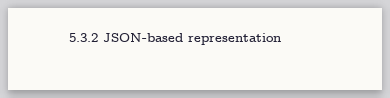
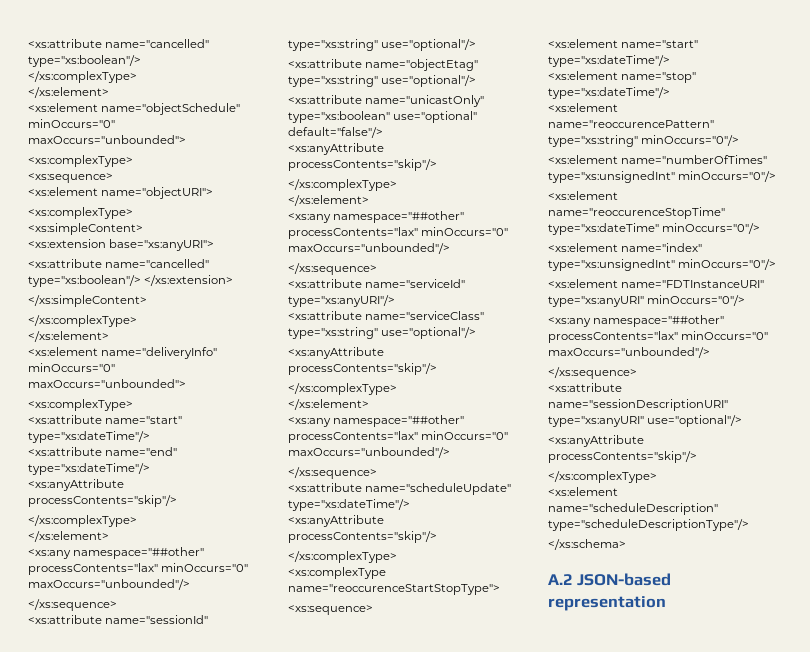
[69,33,98,42] 5.3.2 -> [28,39,210,48] [28,55,141,67] [28,71,137,83] [28,87,109,98] [28,103,241,115] [28,119,115,128] [28,135,186,144] [28,155,133,167] [28,173,113,183] [28,187,214,199] [28,207,133,219] [28,223,143,235] [28,239,215,251] [28,259,210,268] [28,275,234,287] [28,295,147,307] [28,315,137,327] [28,331,109,342] [28,347,218,359] [28,363,115,372] [28,379,186,388] [28,399,133,411] [28,415,183,424] [28,431,150,443] [28,447,178,456] [28,463,150,475] [28,479,124,491] [28,495,177,507] [28,515,137,527] [28,531,109,542] [28,547,205,559] [28,563,249,575] [28,579,190,590] [28,599,117,611] [28,615,209,624] [288,39,477,51] [288,59,479,71] [288,75,477,87] [288,95,485,107] [288,111,478,123] [288,127,383,138] [288,143,384,155] [288,159,437,171] [288,179,397,191] [288,195,369,206] [288,211,465,223] [288,227,509,239] [288,243,450,254] [288,263,377,275] [288,279,466,288] [288,295,395,307] [288,311,485,320] [288,327,477,339] [288,347,384,359] [288,363,437,375] [288,383,397,395] [288,399,369,410] [288,415,465,427] [288,431,509,443] [288,447,450,458] [288,467,377,479] [288,483,512,495] [288,499,410,511] [288,515,384,527] [288,531,437,543] [288,551,397,563] [288,567,386,579] [288,584,500,595] [288,605,373,615] [548,39,699,48] [548,55,670,67] [548,71,697,83] [548,87,670,99] [548,103,618,112] [548,120,714,128] [548,135,740,147] [548,155,768,164] [548,171,777,183] [548,191,618,200] [548,207,725,219] [548,223,761,235] [548,243,703,252] [548,259,777,271] [548,279,765,288] [548,295,746,307] [548,315,725,327] [548,331,769,343] [548,347,710,358] [548,367,637,379] [548,383,622,392] [548,399,728,411] [548,415,743,427] [548,435,644,447] [548,451,697,463] [548,471,657,483] [548,487,618,496] [548,503,718,515] [548,519,749,531] [548,539,626,550] [548,574,573,585] <xs:attribute name="cancelled" type="xs:boolean"/> // </xs:complexType> // </xs:element> // <xs:element name="objectSchedule" minOccurs="0" maxOccurs="unbounded"> // <xs:complexType> // <xs:sequence> // <xs:element name="objectURI"> // <xs:complexType> // <xs:simpleContent> // <xs:extension base="xs:anyURI"> // <xs:attribute name="cancelled" type="xs:boolean"/> </xs:extension> // </xs:simpleContent> // </xs:complexType> // </xs:element> // <xs:element name="deliveryInfo" minOccurs="0" maxOccurs="unbounded"> // <xs:complexType> // <xs:attribute name="start" type="xs:dateTime"/> // <xs:attribute name="end" type="xs:dateTime"/> // <xs:anyAttribute processContents="skip"/> // </xs:complexType> // </xs:element> // <xs:any namespace="##other" processContents="lax" minOccurs="0" maxOccurs="unbounded"/> // </xs:sequence> // <xs:attribute name="sessionId" type="xs:string" use="optional"/> // <xs:attribute name="objectEtag" type="xs:string" use="optional"/> // <xs:attribute name="unicastOnly" type="xs:boolean" use="optional" default="false"/> // <xs:anyAttribute processContents="skip"/> // </xs:complexType> // </xs:element> // <xs:any namespace="##other" processContents="lax" minOccurs="0" maxOccurs="unbounded"/> // </xs:sequence> // <xs:attribute name="serviceId" type="xs:anyURI"/> // <xs:attribute name="serviceClass" type="xs:string" use="optional"/> // <xs:anyAttribute processContents="skip"/> // </xs:complexType> // </xs:element> // <xs:any namespace="##other" processContents="lax" minOccurs="0" maxOccurs="unbounded"/> // </xs:sequence> // <xs:attribute name="scheduleUpdate" type="xs:dateTime"/> // <xs:anyAttribute processContents="skip"/> // </xs:complexType> // <xs:complexType name="reoccurenceStartStopType"> // <xs:sequence> // <xs:element name="start" type="xs:dateTime"/> // <xs:element name="stop" type="xs:dateTime"/> // <xs:element name="reoccurencePattern" type="xs:string" minOccurs="0"/> // <xs:element name="numberOfTimes" type="xs:unsignedInt" minOccurs="0"/> // <xs:element name="reoccurenceStopTime" type="xs:dateTime" minOccurs="0"/> // <xs:element name="index" type="xs:unsignedInt" minOccurs="0"/> // <xs:element name="FDTInstanceURI" type="xs:anyURI" minOccurs="0"/> // <xs:any namespace="##other" processContents="lax" minOccurs="0" maxOccurs="unbounded"/> // </xs:sequence> // <xs:attribute name="sessionDescriptionURI" type="xs:anyURI" use="optional"/> // <xs:anyAttribute processContents="skip"/> // </xs:complexType> // <xs:element name="scheduleDescription" type="scheduleDescriptionType"/> // </xs:schema> // A.2

